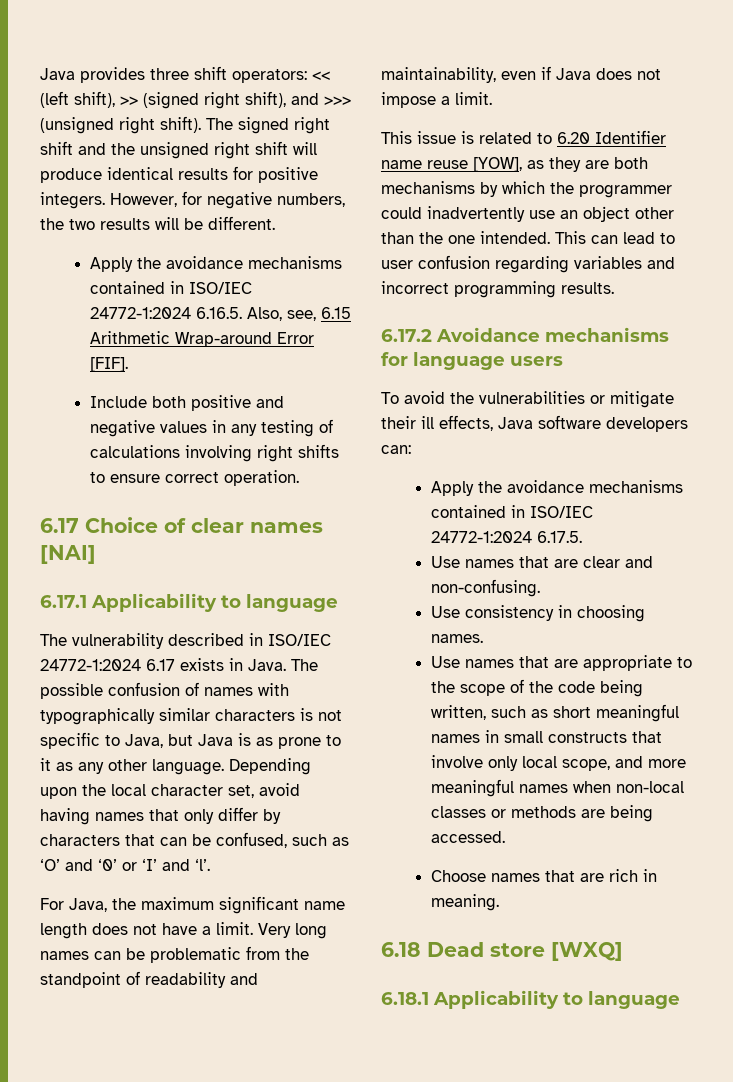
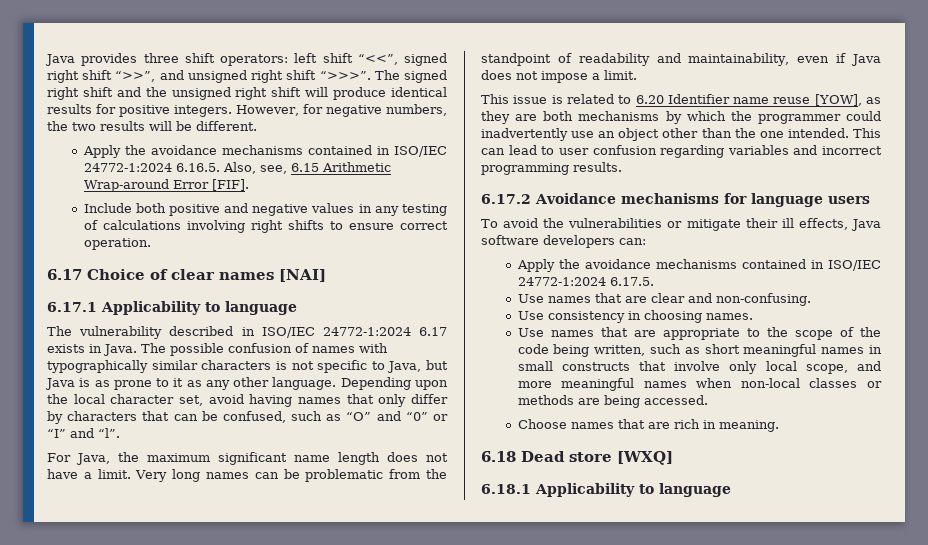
[312,71,330,80] [40,91,351,109] [40,116,201,134] << (left shift), >> (signed right shift), and >>> (unsigned right shift). -> [294,53,447,66] [47,70,371,83] left shift “<<”, signed right shift “>>”, and unsigned right shift “>>>”.
[40,859,210,871] ‘O’ and ‘0’ or ‘I’ and ‘l’. -> [346,411,449,421] [47,428,120,438] “O” and “0” or “I” and “l”.

